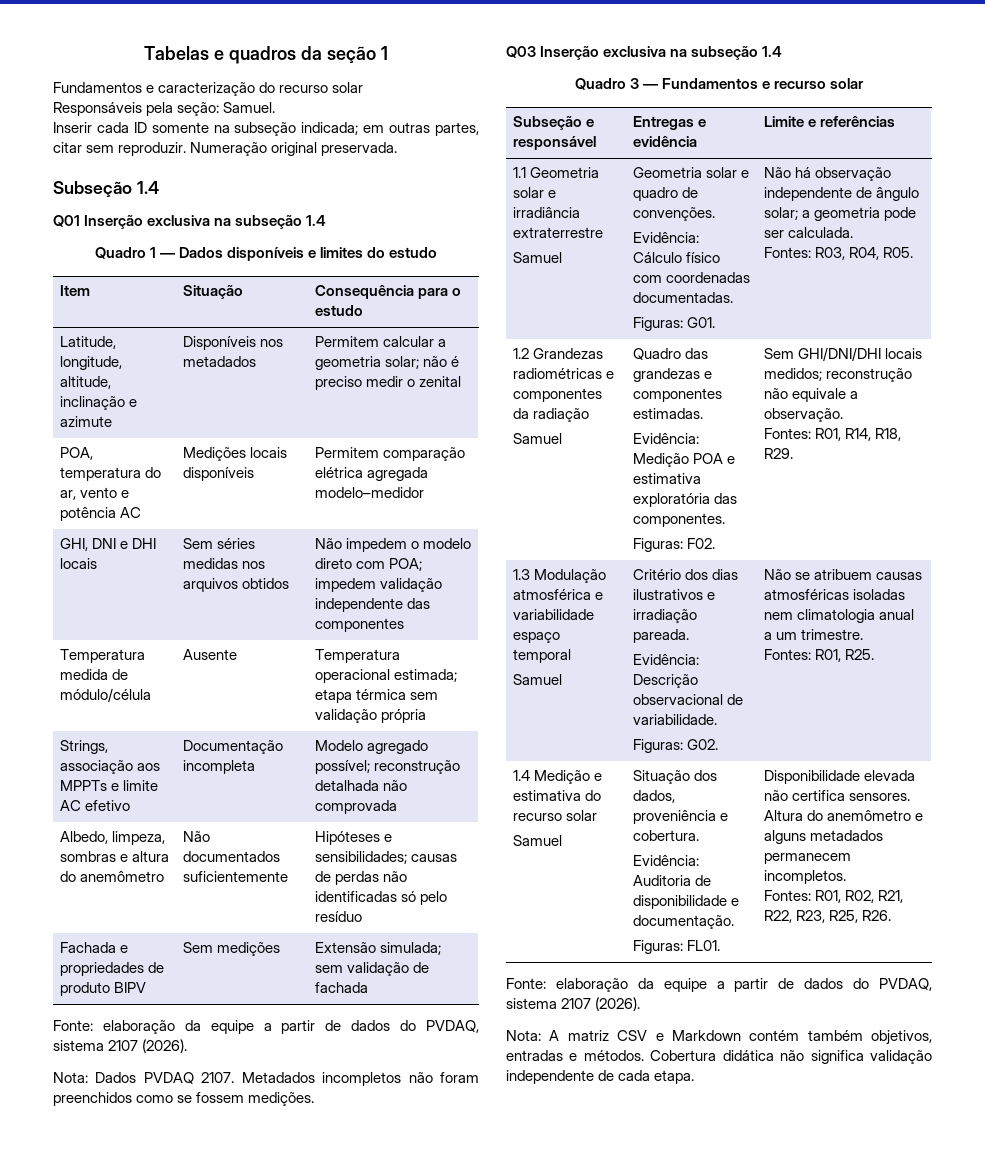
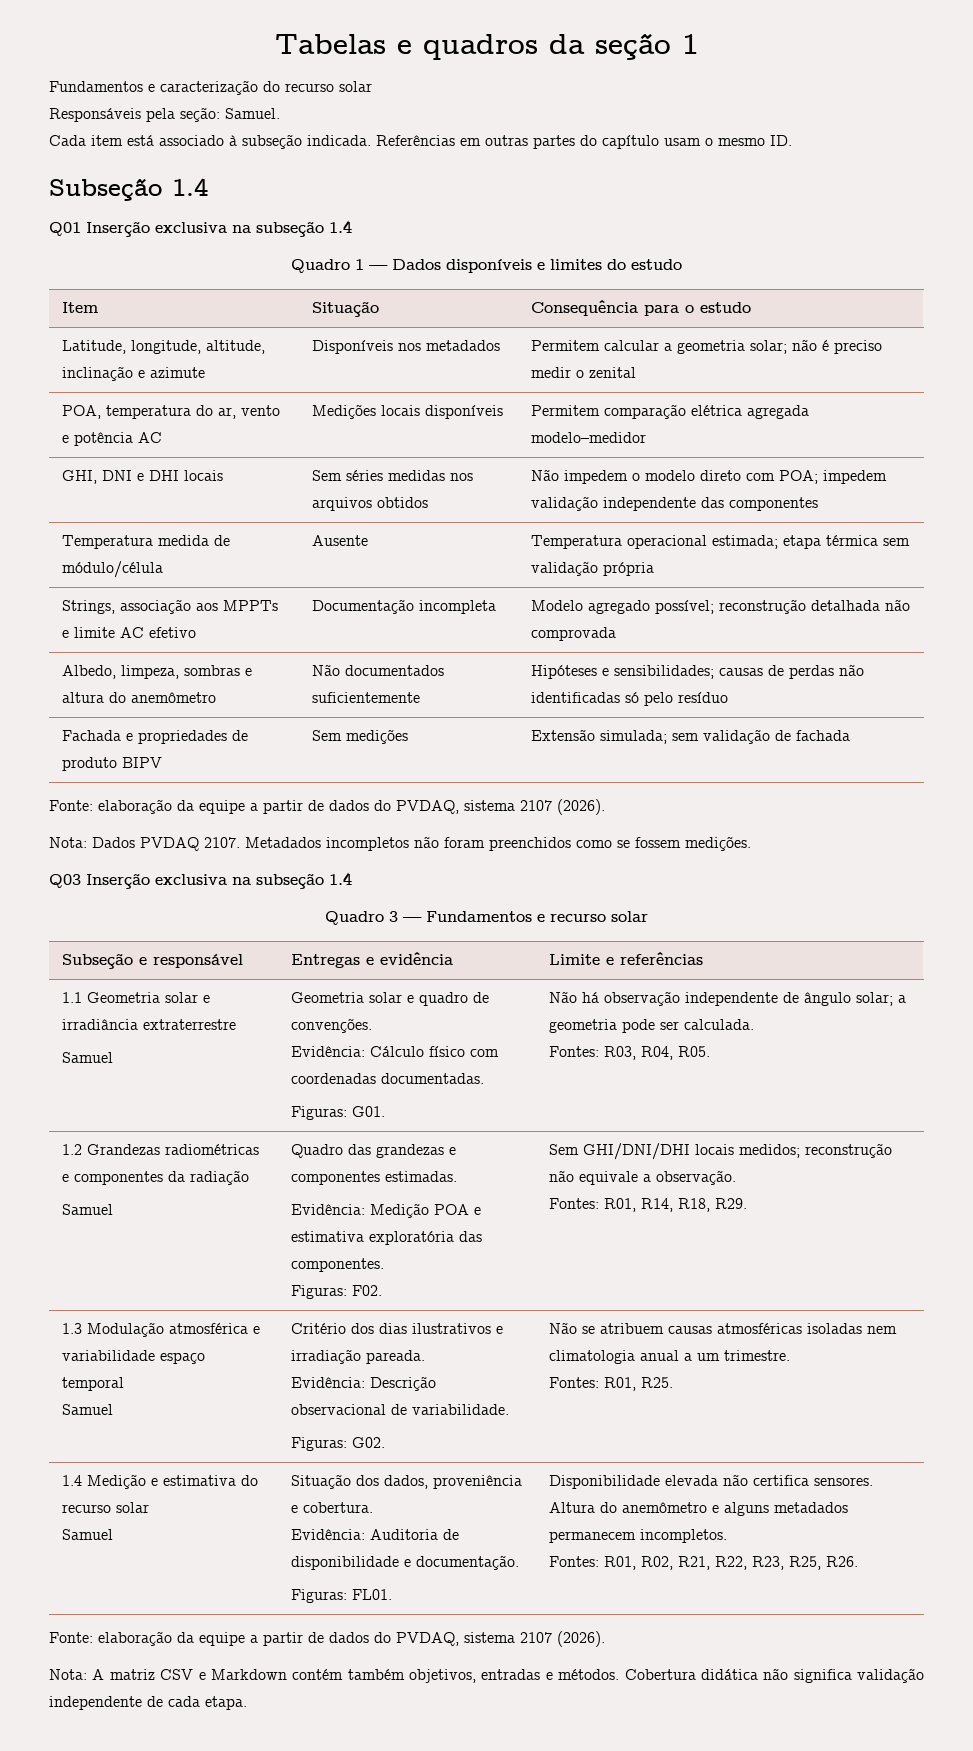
[53,122,480,136] [53,142,398,156] Inserir cada ID somente na subseção indicada; em outras partes, citar sem reproduzir. Numeração original preservada. -> [49,134,792,149] Cada item está associado à subseção indicada. Referências em outras partes do capítulo usam o mesmo ID.

